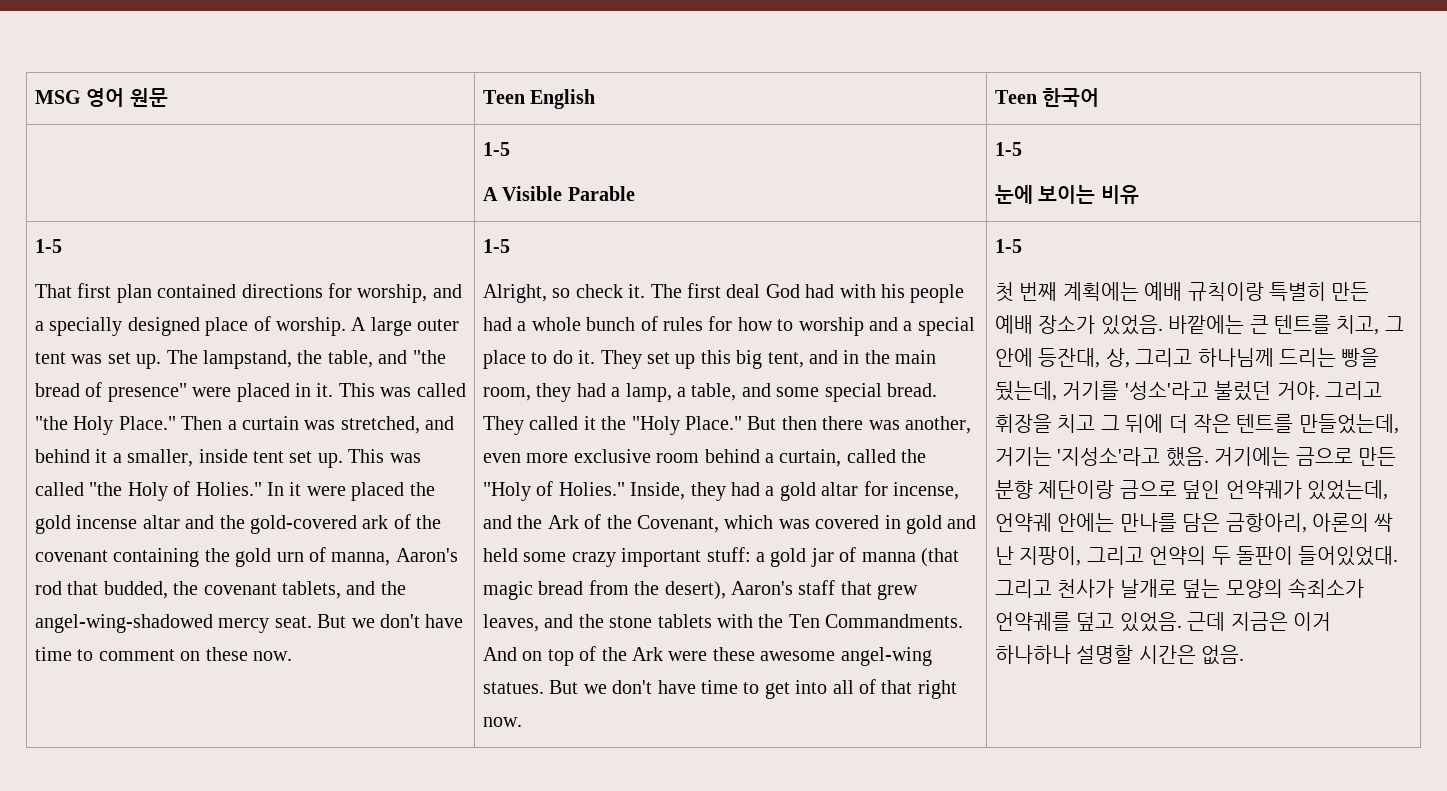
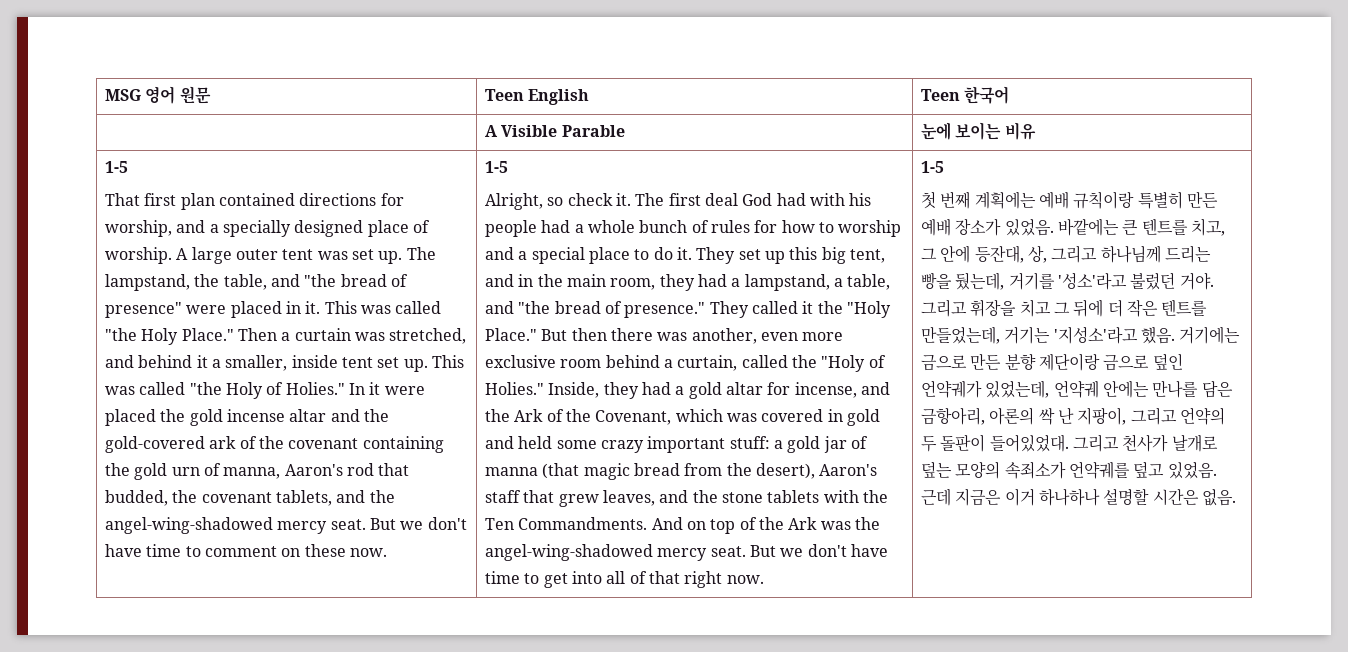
[483,142,511,156] 1-5 // -> (1010, 95) none
[995,142,1023,156] 1-5 // -> (625, 131) none
[625,383,672,402] lamp, -> [744,274,830,291] lampstand,
[776,383,938,402] some special bread. -> [518,301,706,318] "the bread of presence."
[668,647,932,666] [483,682,545,694] were these awesome angel-wing statues. -> [820,517,880,530] [484,544,746,561] was the angel-wing-shadowed mercy seat.

